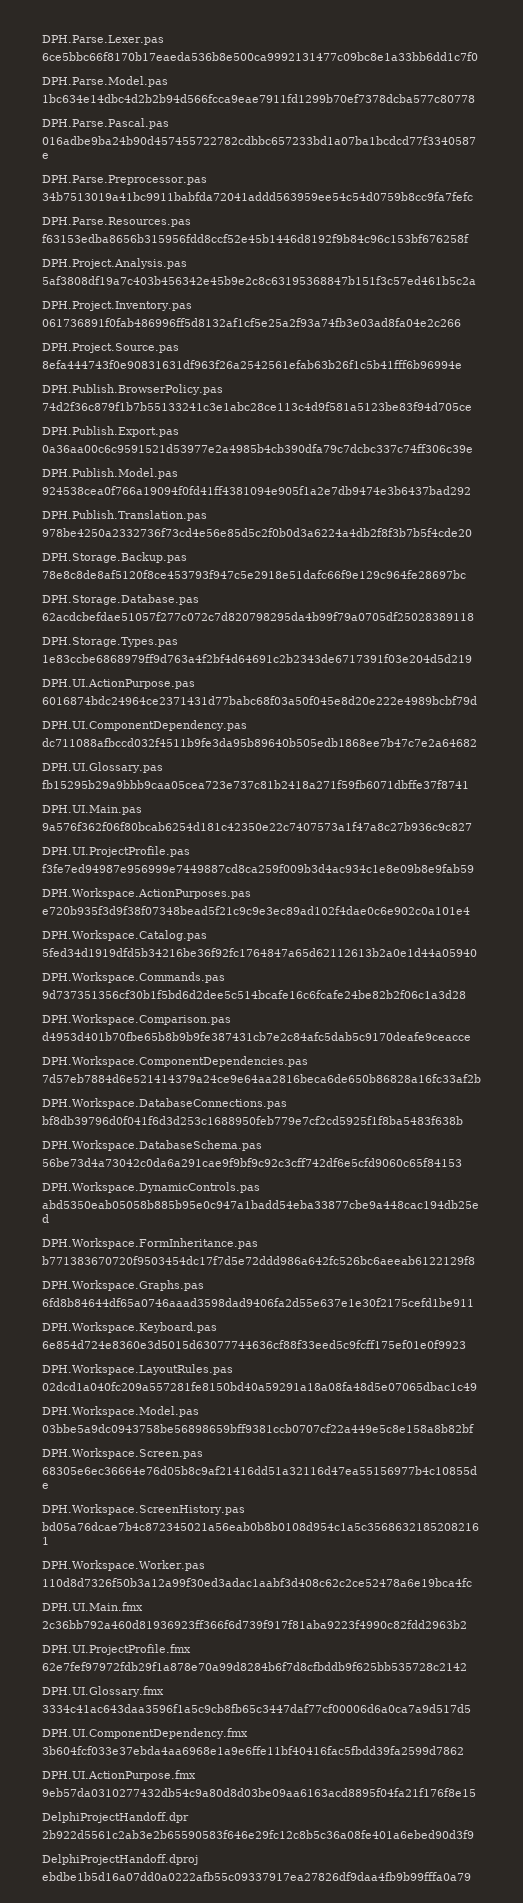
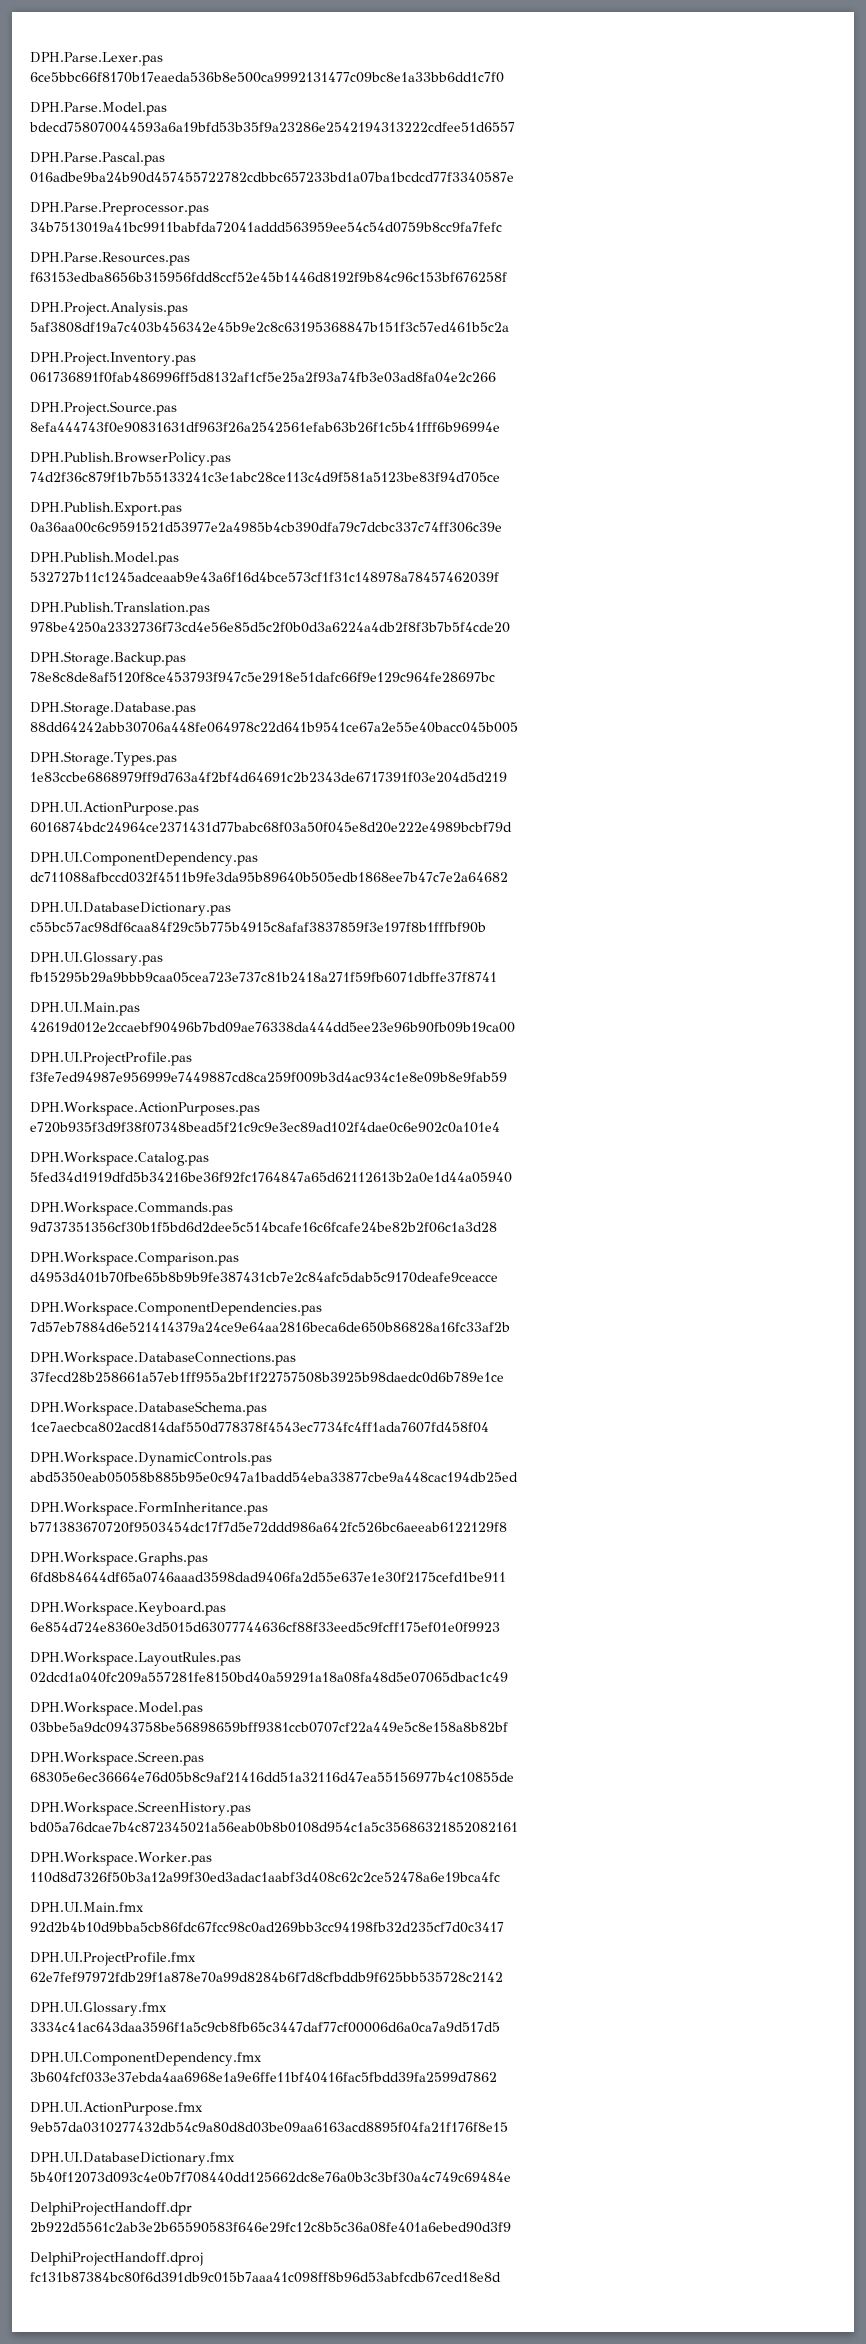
[42,94,475,103] 1bc634e14dbc4d2b2b94d566fcca9eae7911fd1299b70ef7378dcba577c80778 -> [29,122,515,133] bdecd758070044593a6a19bfd53b35f9a23286e2542194313222cdfee51d6557
[42,486,471,495] 924538cea0f766a19094f0fd41ff4381094e905f1a2e7db9474e3b6437bad292 -> [30,572,499,583] 532727b11c1245adceaab9e43a6f16d4bce573cf1f31c148978a78457462039f
[42,612,474,621] 62acdcbefdae51057f277c072c7d820798295da4b99f79a0705df25028389118 -> [30,722,518,733] 88dd64242abb30706a448fe064978c22d641b9541ce67a2e55e40bacc045b005
(477, 742) none -> [30,902,231,916] [30,922,486,933] // DPH.UI.DatabaseDictionary.pas // c55bc57ac98df6caa84f29c5b775b4915c8afaf3837859f3e197f8b1fffbf90b
[42,822,472,831] 9a576f362f06f80bcab6254d181c42350e22c7407573a1f47a8c27b936c9c827 -> [30,1022,515,1033] 42619d012e2ccaebf90496b7bd09ae76338da444dd5ee23e96b90fb09b19ca00
[42,1116,463,1125] bf8db39796d0f041f6d3d253c1688950feb779e7cf2cd5925f1f8ba5483f638b -> [30,1372,504,1383] 37fecd28b258661a57eb1ff955a2bf1f22757508b3925b98daedc0d6b789e1ce
[42,1158,462,1167] 56be73d4a73042c0da6a291cae9f9bf9c92c3cff742df6e5cfd9060c65f84153 -> [30,1422,489,1433] 1ce7aecbca802acd814daf550d778378f4543ec7734fc4ff1ada7607fd458f04
[42,1620,467,1629] 2c36bb792a460d81936923ff366f6d739f917f81aba9223f4990c82fdd2963b2 -> [30,1922,504,1933] 92d2b4b10d9bba5cb86fdc67fcc98c0ad269bb3cc94198fb32d235cf7d0c3417
(476, 1792) none -> [30,2152,235,2166] [30,2172,511,2183] // DPH.UI.DatabaseDictionary.fmx // 5b40f12073d093c4e0b7f708440dd125662dc8e76a0b3c3bf30a4c749c69484e
[42,1872,471,1881] ebdbe1b5d16a07dd0a0222afb55c09337917ea27826df9daa4fb9b99fffa0a79 -> [30,2272,501,2283] fc131b87384bc80f6d391db9c015b7aaa41c098ff8b96d53abfcdb67ced18e8d

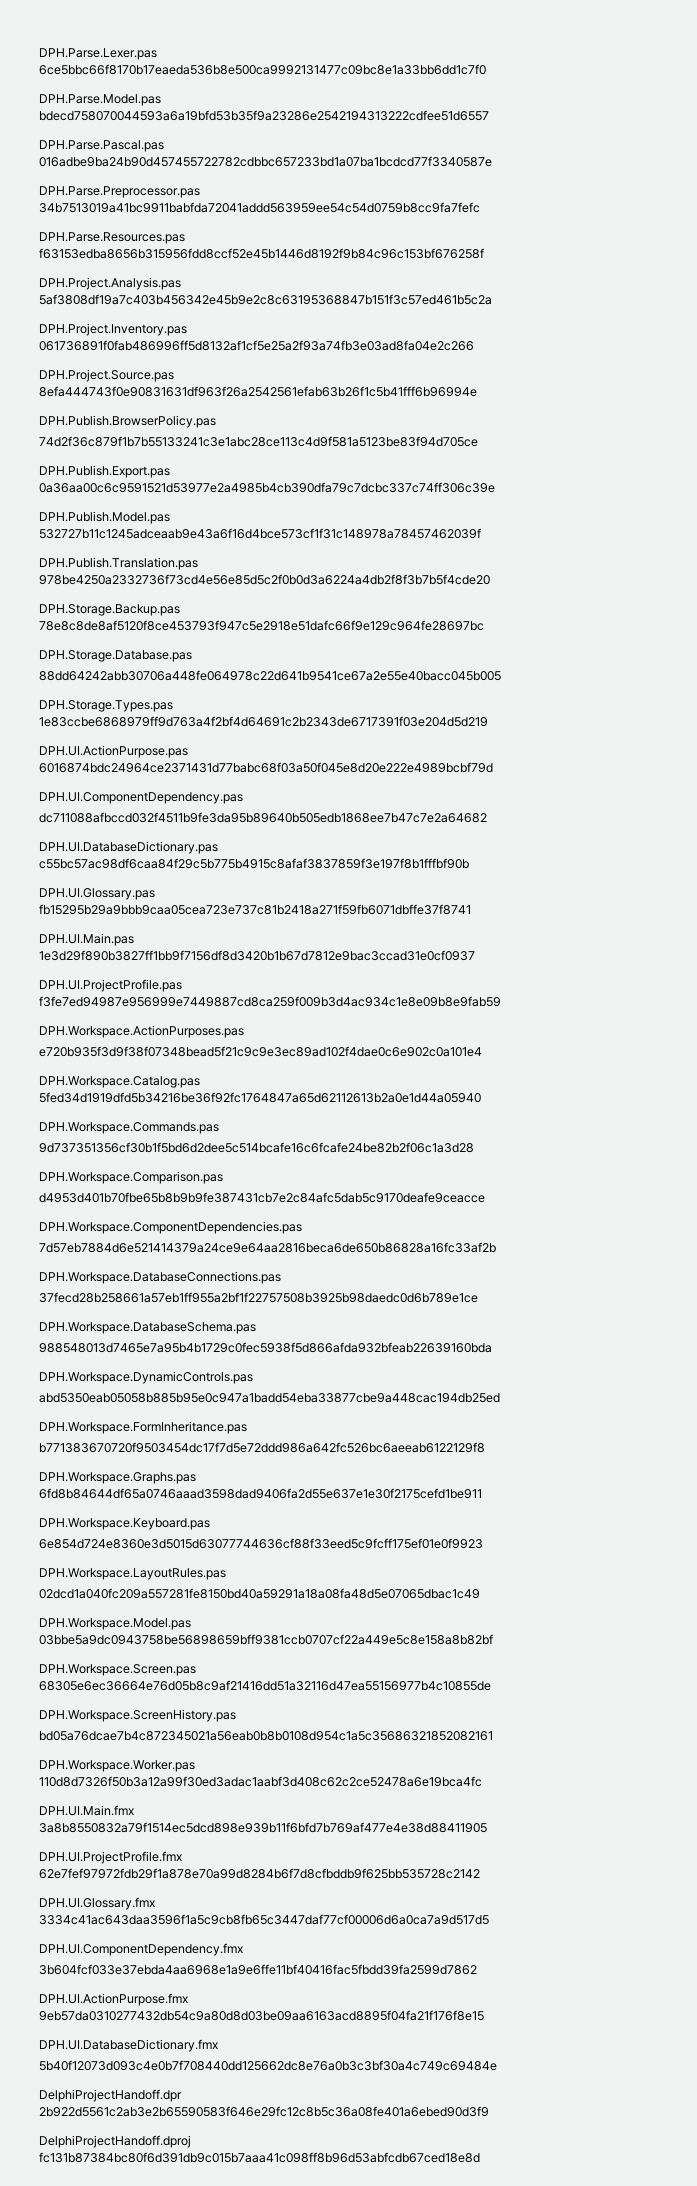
[30,1022,515,1033] 42619d012e2ccaebf90496b7bd09ae76338da444dd5ee23e96b90fb09b19ca00 -> [39,950,475,961] 1e3d29f890b3827ff1bb9f7156df8d3420b1b67d7812e9bac3ccad31e0cf0937
[30,1422,489,1433] 1ce7aecbca802acd814daf550d778378f4543ec7734fc4ff1ada7607fd458f04 -> [39,1342,492,1353] 988548013d7465e7a95b4b1729c0fec5938f5d866afda932bfeab22639160bda
[30,1922,504,1933] 92d2b4b10d9bba5cb86fdc67fcc98c0ad269bb3cc94198fb32d235cf7d0c3417 -> [39,1822,487,1833] 3a8b8550832a79f1514ec5dcd898e939b11f6bfd7b769af477e4e38d88411905

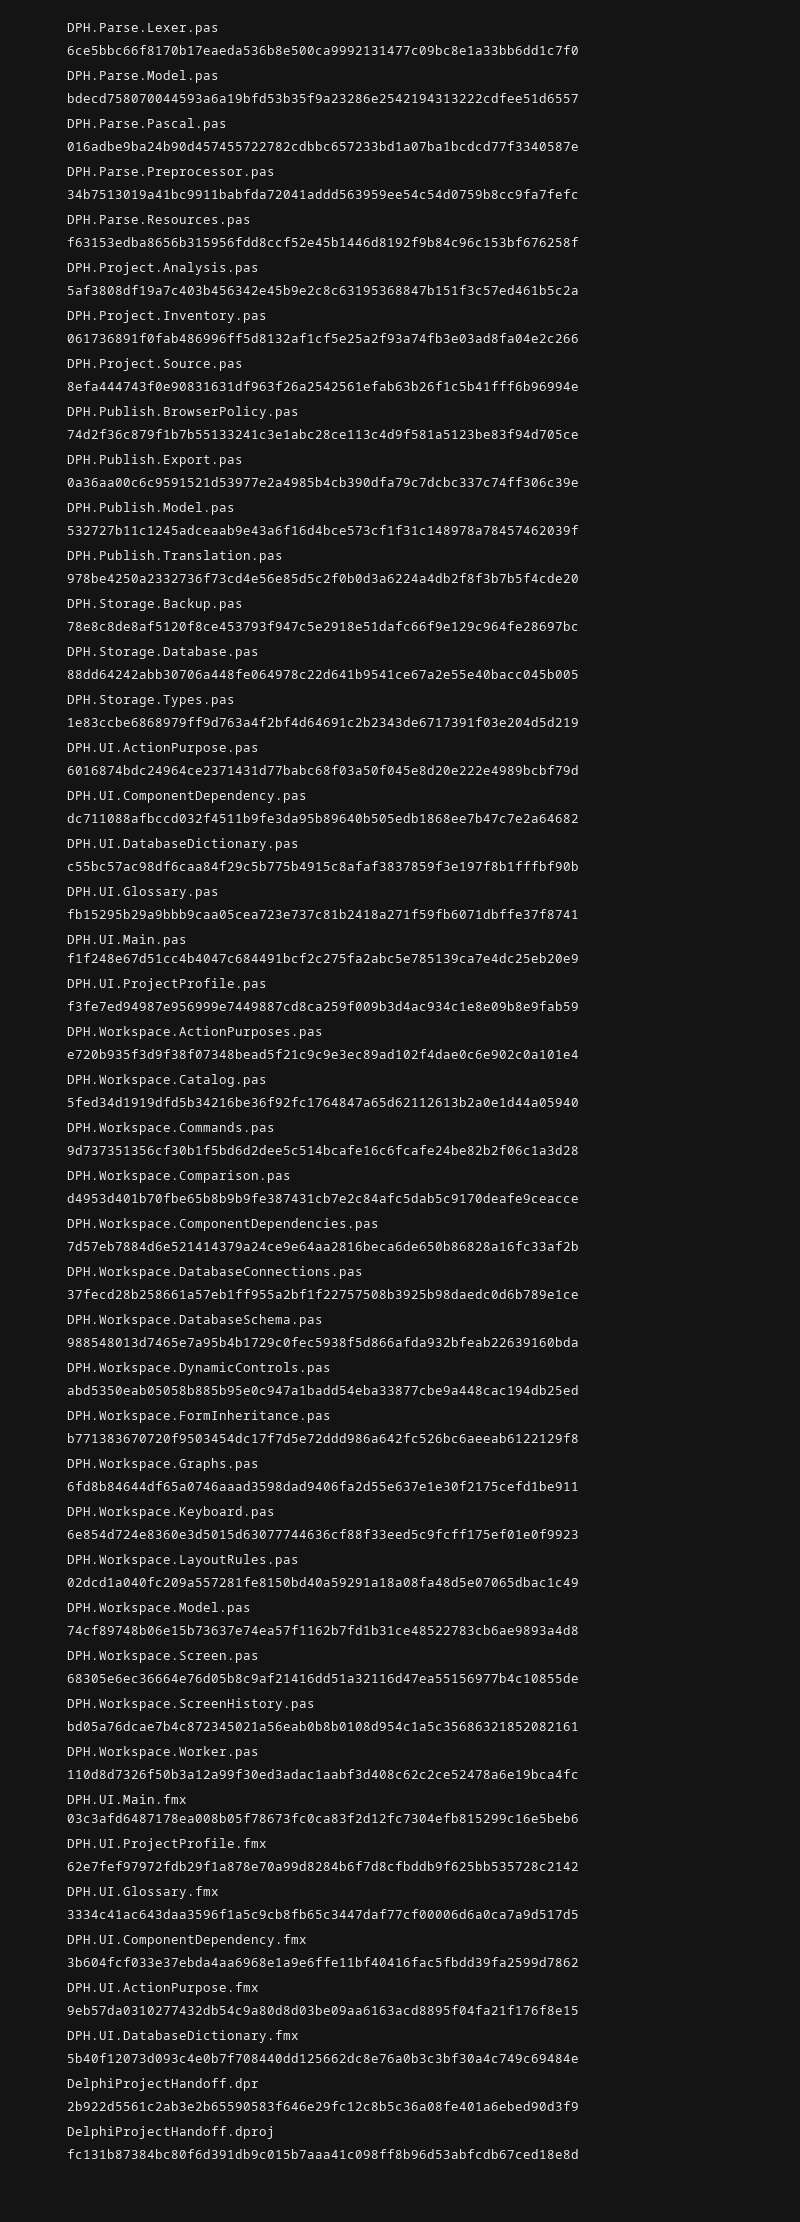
[39,950,475,961] 1e3d29f890b3827ff1bb9f7156df8d3420b1b67d7812e9bac3ccad31e0cf0937 -> [67,953,579,963] f1f248e67d51cc4b4047c684491bcf2c275fa2abc5e785139ca7e4dc25eb20e9
[39,1634,493,1645] 03bbe5a9dc0943758be56898659bff9381ccb0707cf22a449e5c8e158a8b82bf -> [67,1625,579,1635] 74cf89748b06e15b73637e74ea57f1162b7fd1b31ce48522783cb6ae9893a4d8
[39,1822,487,1833] 3a8b8550832a79f1514ec5dcd898e939b11f6bfd7b769af477e4e38d88411905 -> [67,1813,579,1823] 03c3afd6487178ea008b05f78673fc0ca83f2d12fc7304efb815299c16e5beb6

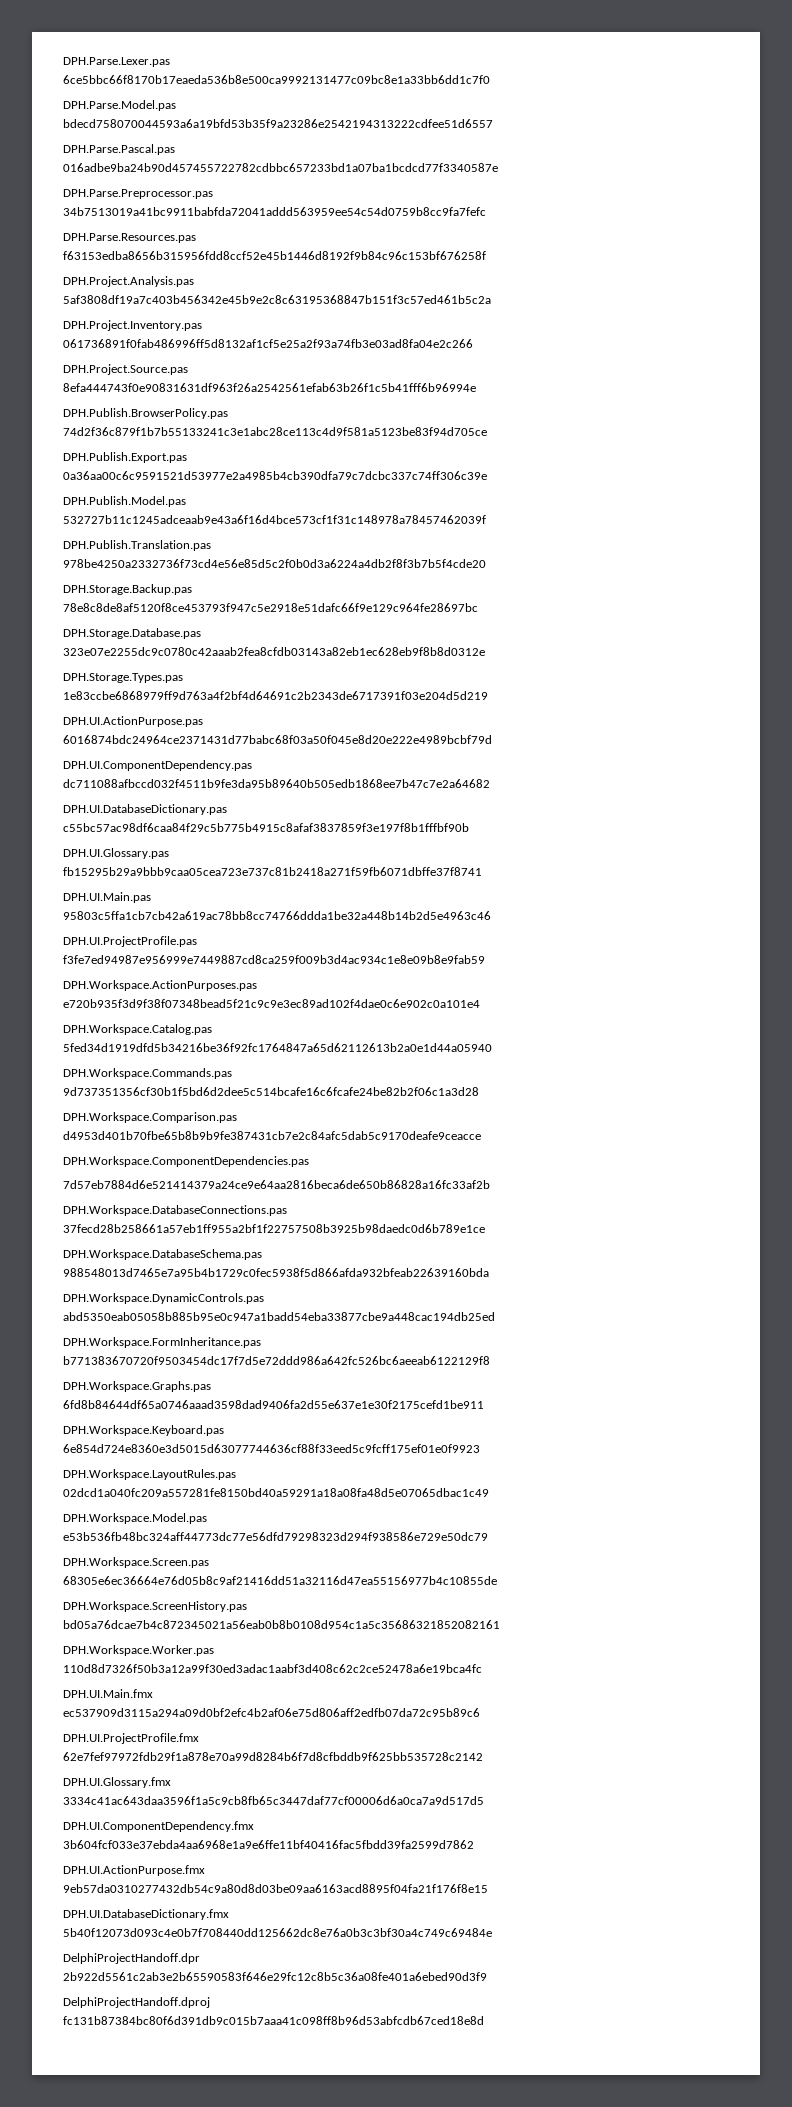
[67,669,579,679] 88dd64242abb30706a448fe064978c22d641b9541ce67a2e55e40bacc045b005 -> [63,647,485,656] 323e07e2255dc9c0780c42aaab2fea8cfdb03143a82eb1ec628eb9f8b8d0312e
[67,953,579,963] f1f248e67d51cc4b4047c684491bcf2c275fa2abc5e785139ca7e4dc25eb20e9 -> [63,911,491,920] 95803c5ffa1cb7cb42a619ac78bb8cc74766ddda1be32a448b14b2d5e4963c46
[67,1625,579,1635] 74cf89748b06e15b73637e74ea57f1162b7fd1b31ce48522783cb6ae9893a4d8 -> [63,1532,488,1541] e53b536fb48bc324aff44773dc77e56dfd79298323d294f938586e729e50dc79
[67,1813,579,1823] 03c3afd6487178ea008b05f78673fc0ca83f2d12fc7304efb815299c16e5beb6 -> [63,1708,480,1717] ec537909d3115a294a09d0bf2efc4b2af06e75d806aff2edfb07da72c95b89c6

